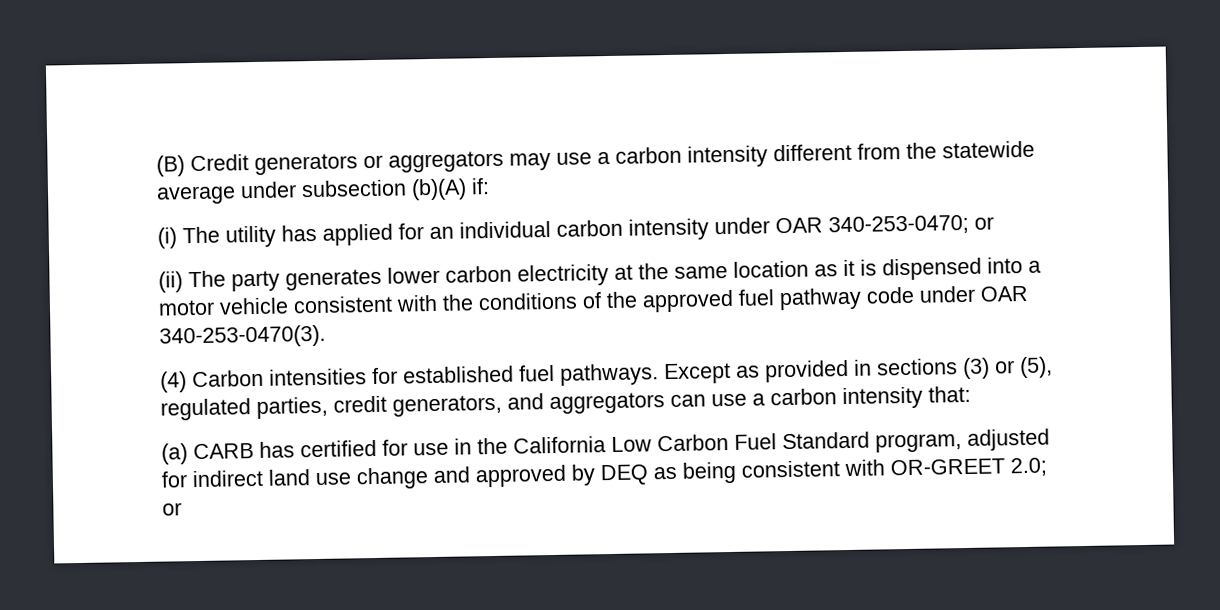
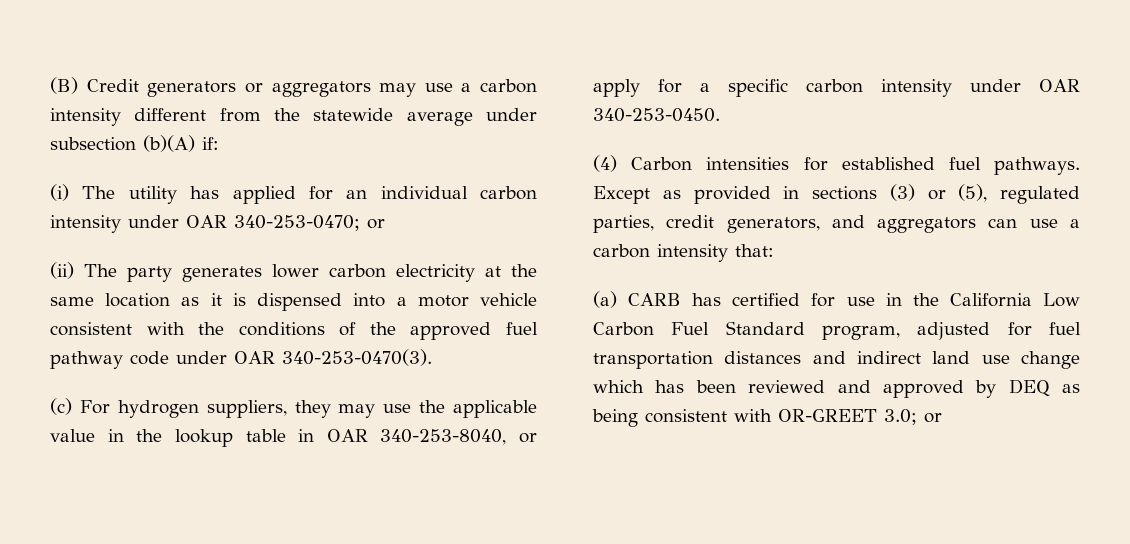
(326, 336) none -> [50,398,537,418] [50,429,537,447] [593,79,1080,97] [593,108,720,122] // (c) For hydrogen suppliers, they may use the applicable value in the lookup table in OAR 340-253-8040, or apply for a specific carbon intensity under OAR 340-253-0450.
[192,467,429,490] indirect land use change -> [1049,322,1081,335] [593,351,1080,369] [593,380,826,393] fuel transportation distances and indirect land use change which has been reviewed
[1010,457,1047,477] 2.0; -> [884,409,917,425] 3.0;

